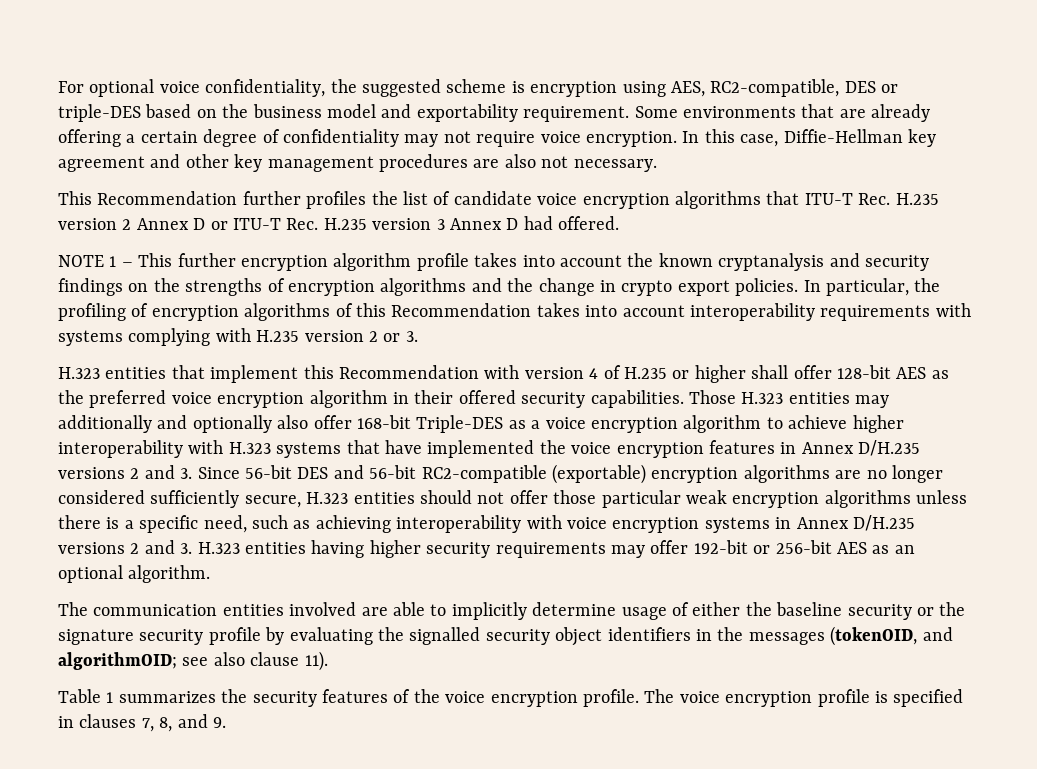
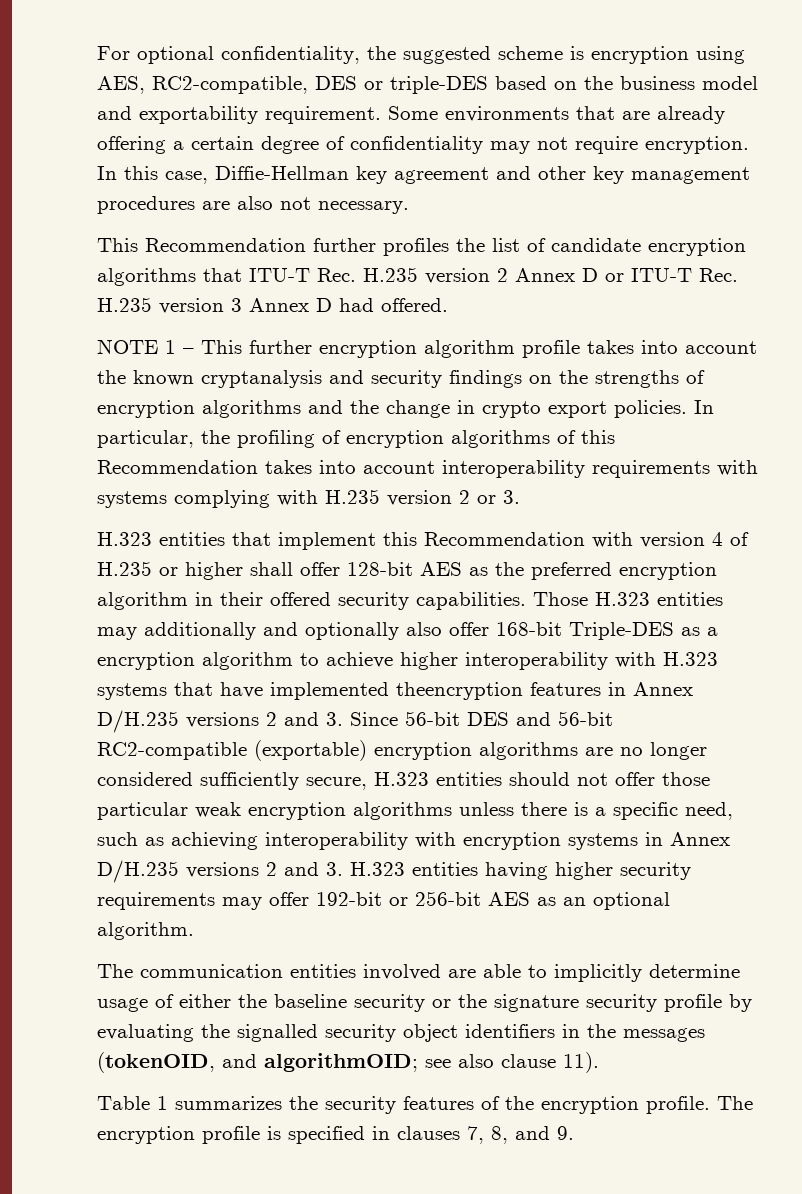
[159,81,200,93] voice -> (214, 55) none
[540,131,581,143] voice -> (638, 145) none
[537,193,578,205] voice -> (641, 245) none
[171,392,212,404] voice -> (612, 571) none
[545,417,586,429] voice -> (718, 631) none
[539,440,704,458] the voice encryption -> [396,682,523,700] theencryption
[567,517,607,529] voice -> (456, 840) none
[445,691,486,703] voice -> (534, 1103) none
[679,691,720,703] voice -> (753, 1103) none

